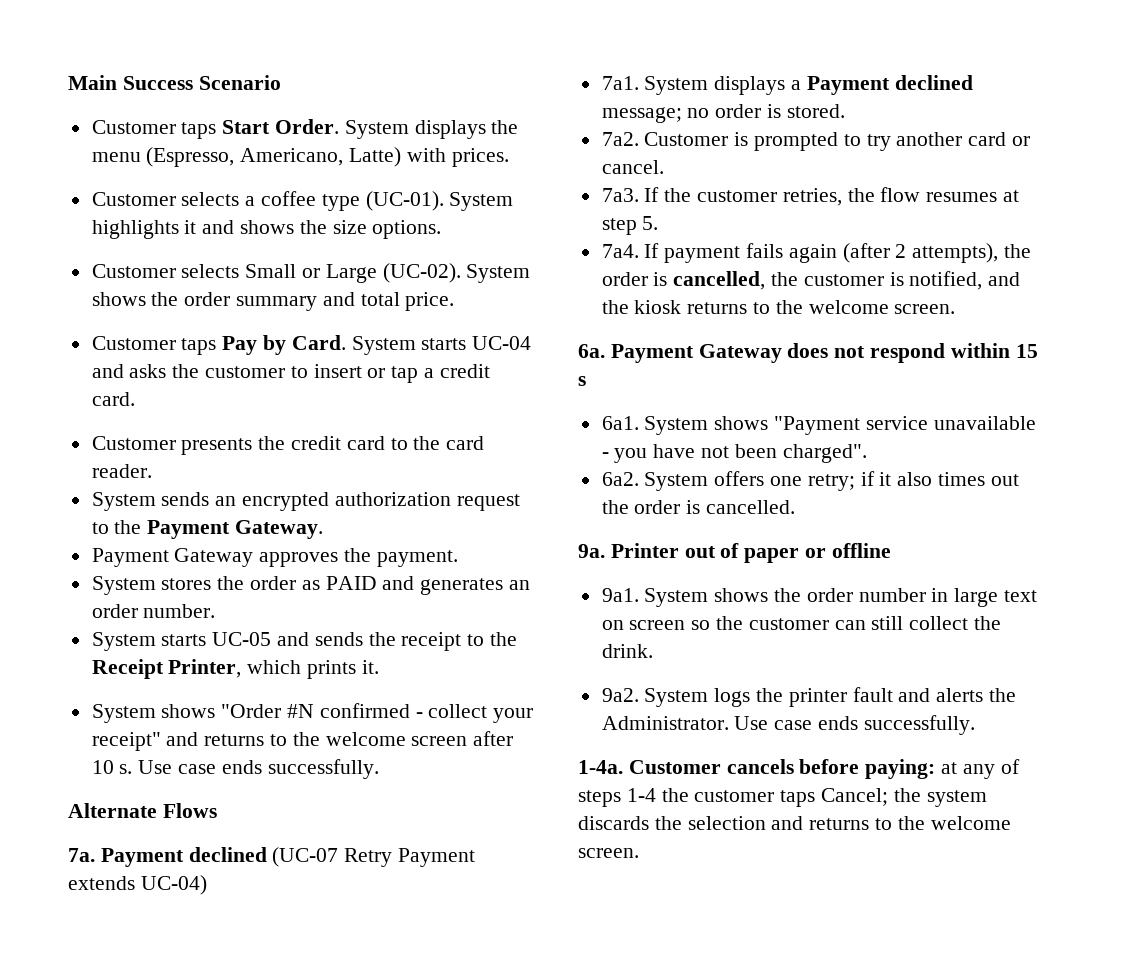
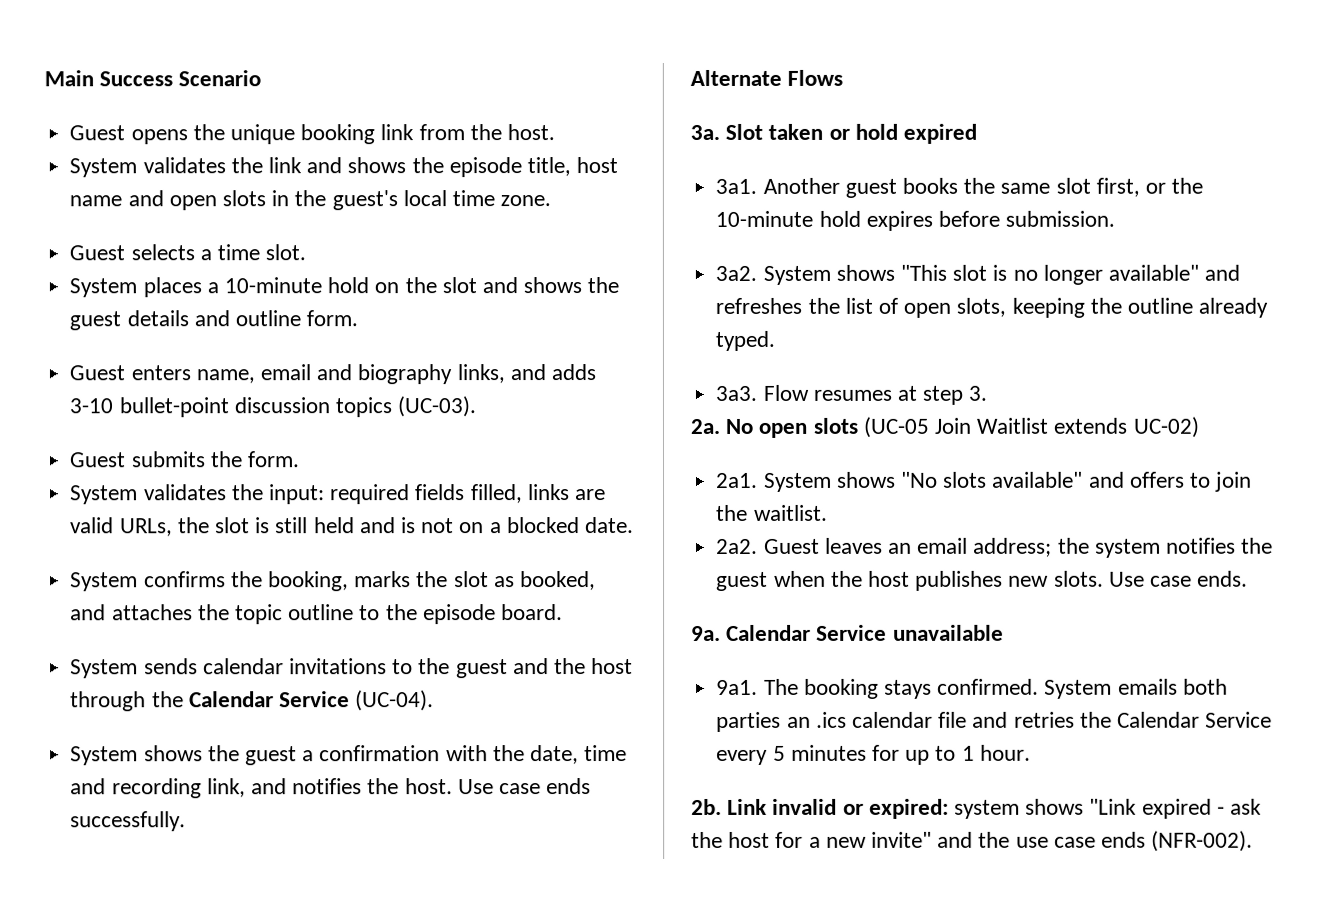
[91,119,519,139] [91,147,509,167] [91,191,514,211] [91,220,442,239] [91,263,531,283] [91,292,455,311] [91,335,532,355] [91,364,490,383] [91,392,135,406] [91,436,485,455] [91,464,152,478] [91,492,520,511] [91,520,324,539] [91,548,458,567] [91,576,531,595] [91,604,216,618] [91,632,518,651] [91,659,379,679] [91,703,534,723] [91,731,514,751] [91,760,133,774] Customer taps Start Order. System displays the menu (Espresso, Americano, Latte) with prices. // Customer selects a coffee type (UC-01). System highlights it and shows the size options. // Customer selects Small or Large (UC-02). System shows the order summary and total price. // Customer taps Pay by Card. System starts UC-04 and asks the customer to insert or tap a credit card. // Customer presents the credit card to the card reader. // System sends an encrypted authorization request to the Payment Gateway. // Payment Gateway approves the payment. // System stores the order as PAID and generates an order number. // System starts UC-05 and sends the receipt to the Receipt Printer, which prints it. // System shows "Order #N confirmed - collect your receipt" and returns to the welcome screen after 10 s. -> [69,124,555,145] [69,157,619,178] [69,190,552,211] [69,244,307,261] [69,277,620,298] [69,310,359,331] [69,364,596,385] [69,396,477,418] [69,451,300,468] [70,484,606,505] [70,517,635,537] [70,571,596,592] [70,604,563,625] [70,658,634,679] [70,690,435,712] [70,745,628,766] [70,778,453,799] Guest opens the unique booking link from the host. // System validates the link and shows the episode title, host name and open slots in the guest's local time zone. // Guest selects a time slot. // System places a 10-minute hold on the slot and shows the guest details and outline form. // Guest enters name, email and biography links, and adds 3-10 bullet-point discussion topics (UC-03). // Guest submits the form. // System validates the input: required fields filled, links are valid URLs, the slot is still held and is not on a blocked date. // System confirms the booking, marks the slot as booked, and attaches the topic outline to the episode board. // System sends calendar invitations to the guest and the host through the Calendar Service (UC-04). // System shows the guest a confirmation with the date, time and recording link, and notifies the host.
[68,847,476,867] [68,875,207,895] [601,75,973,95] [601,104,845,123] [601,132,1031,151] [601,160,664,174] [601,187,1020,206] [601,216,659,235] [601,243,1032,263] [601,271,1021,290] [601,300,956,314] [578,343,1038,363] [578,376,586,386] [601,416,1036,435] [601,444,867,463] [601,471,1019,491] [601,500,796,514] [578,543,891,563] [601,588,1038,607] [601,616,1002,630] [601,644,653,658] [601,687,1017,707] [601,715,975,735] [578,759,1020,779] [578,788,987,807] [578,816,1011,830] [578,848,639,858] 7a. Payment declined (UC-07 Retry Payment extends UC-04) // 7a1. System displays a Payment declined message; no order is stored. // 7a2. Customer is prompted to try another card or cancel. // 7a3. If the customer retries, the flow resumes at step 5. // 7a4. If payment fails again (after 2 attempts), the order is cancelled, the customer is notified, and the kiosk returns to the welcome screen. // 6a. Payment Gateway does not respond within 15 s // 6a1. System shows "Payment service unavailable - you have not been charged". // 6a2. System offers one retry; if it also times out the order is cancelled. // 9a. Printer out of paper or offline // 9a1. System shows the order number in large text on screen so the customer can still collect the drink. // 9a2. System logs the printer fault and alerts the Administrator. Use case ends successfully. // 1-4a. Customer cancels before paying: at any of steps 1-4 the customer taps Cancel; the system discards the selection and returns to the welcome screen. -> [690,123,978,144] [715,177,1204,198] [715,210,1116,231] [715,264,1241,285] [715,297,1269,318] [715,330,776,351] [715,384,988,405] [690,416,1199,438] [716,471,1253,492] [716,504,828,521] [716,537,1274,558] [716,570,1249,591] [691,624,1004,641] [716,678,1228,699] [716,711,1273,732] [716,744,1031,765] [691,798,1263,819] [691,830,1254,852] 3a. Slot taken or hold expired // 3a1. Another guest books the same slot first, or the 10-minute hold expires before submission. // 3a2. System shows "This slot is no longer available" and refreshes the list of open slots, keeping the outline already typed. // 3a3. Flow resumes at step 3. // 2a. No open slots (UC-05 Join Waitlist extends UC-02) // 2a1. System shows "No slots available" and offers to join the waitlist. // 2a2. Guest leaves an email address; the system notifies the guest when the host publishes new slots. Use case ends. // 9a. Calendar Service unavailable // 9a1. The booking stays confirmed. System emails both parties an .ics calendar file and retries the Calendar Service every 5 minutes for up to 1 hour. // 2b. Link invalid or expired: system shows "Link expired - ask the host for a new invite" and the use case ends (NFR-002).

